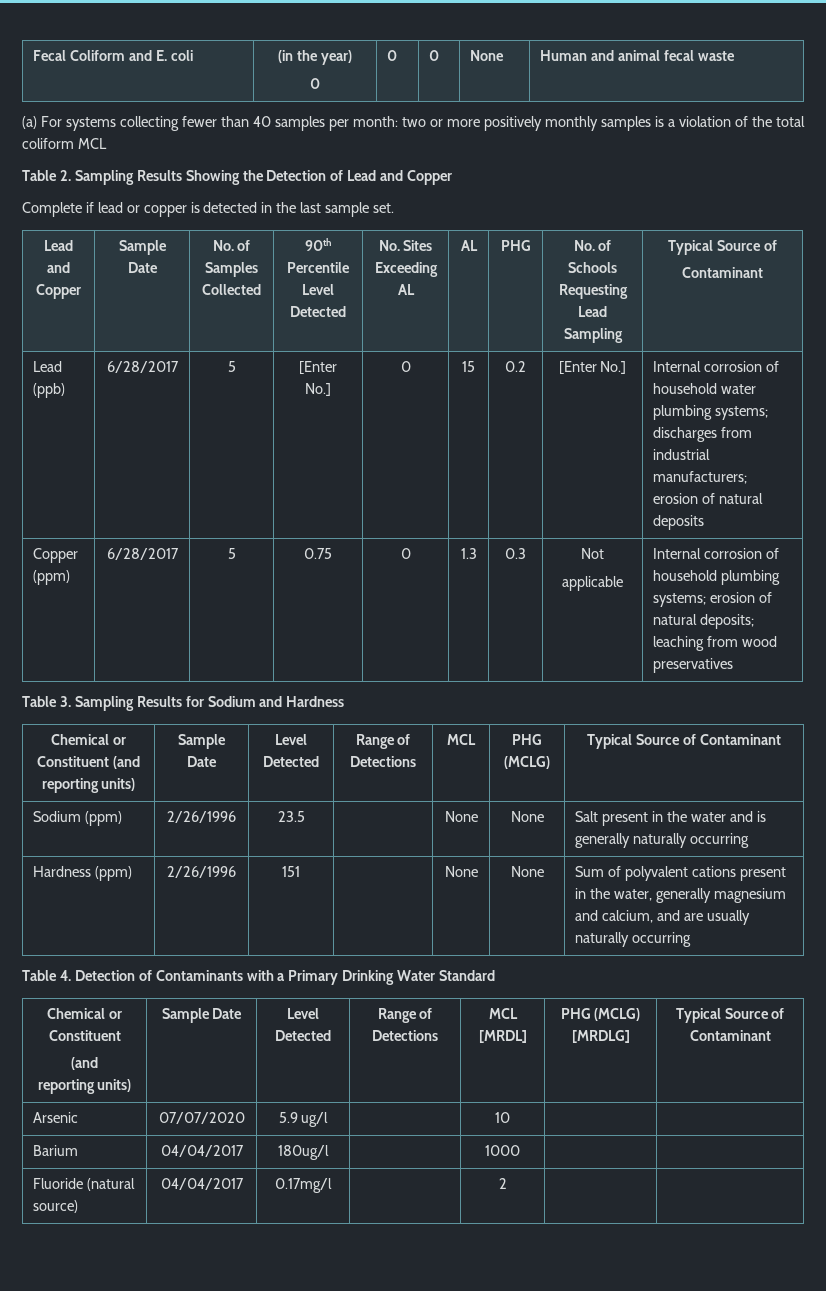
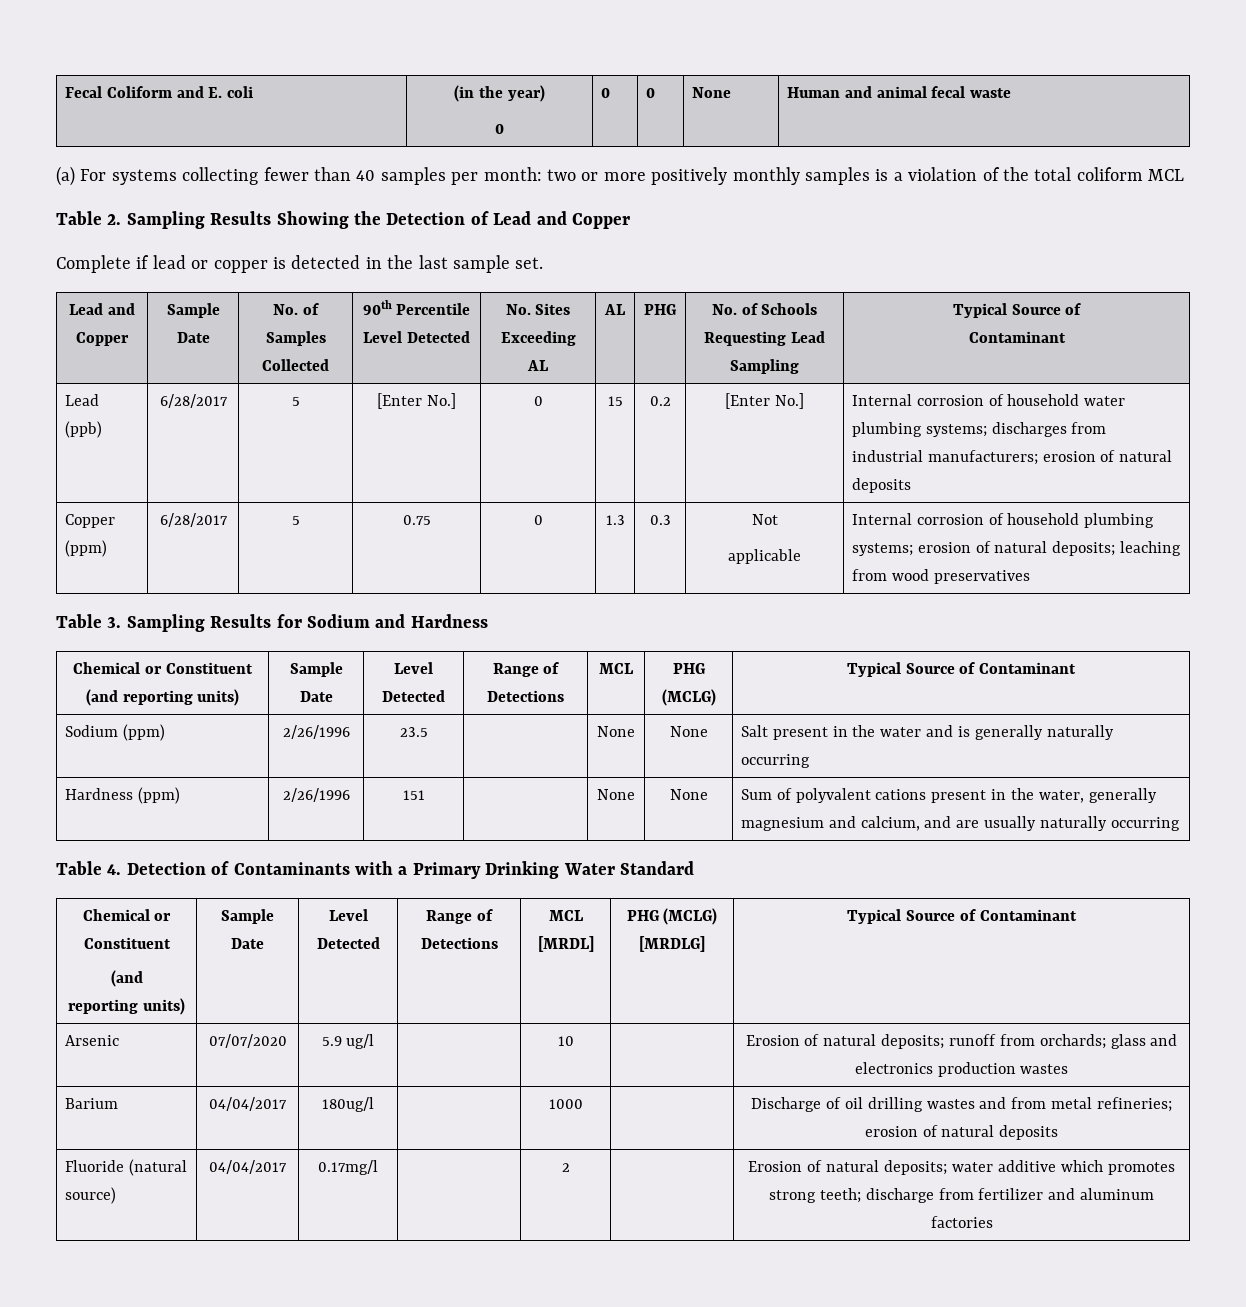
[33,1145,79,1156] [160,1145,244,1157] [278,1145,329,1160] [485,1145,520,1156] // Barium | 04/04/2017 | 180ug/l | | 1000 | | -> [745,1034,1178,1049] [854,1062,1069,1077] [64,1098,118,1109] [209,1097,287,1111] [322,1097,374,1112] [548,1099,583,1109] [751,1097,1172,1112] [864,1125,1059,1140] Erosion of natural deposits; runoff from orchards; glass and electronics production wastes // Barium | 04/04/2017 | 180ug/l | | 1000 | | Discharge of oil drilling wastes and from metal refineries; erosion of natural deposits
(507, 1183) none -> [748,1160,1175,1175] [768,1188,1155,1203] [930,1216,993,1228] Erosion of natural deposits; water additive which promotes strong teeth; discharge from fertilizer and aluminum factories

